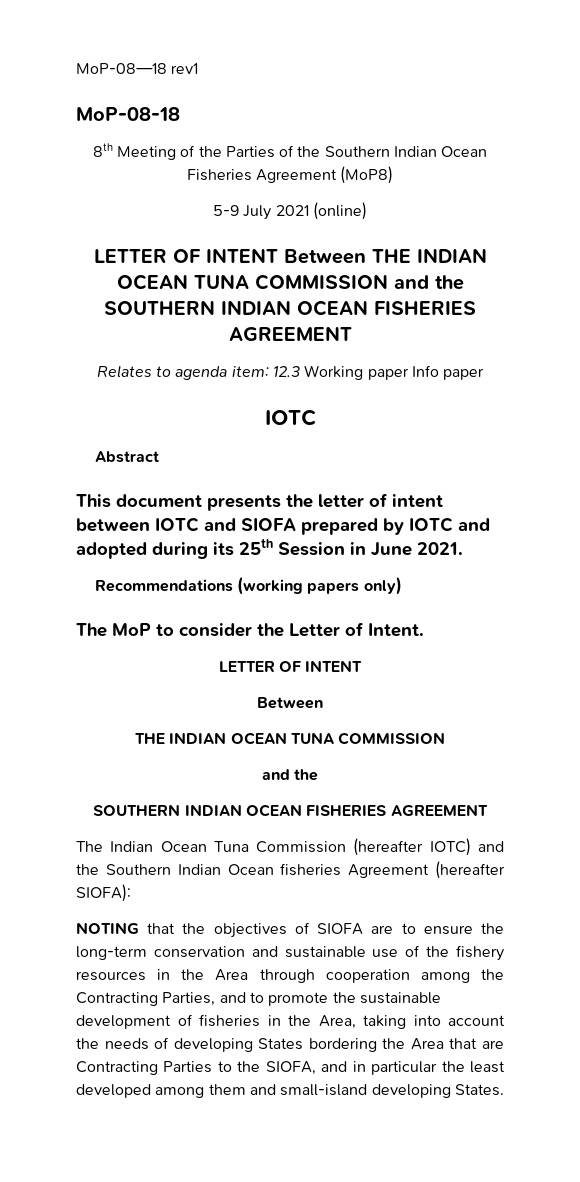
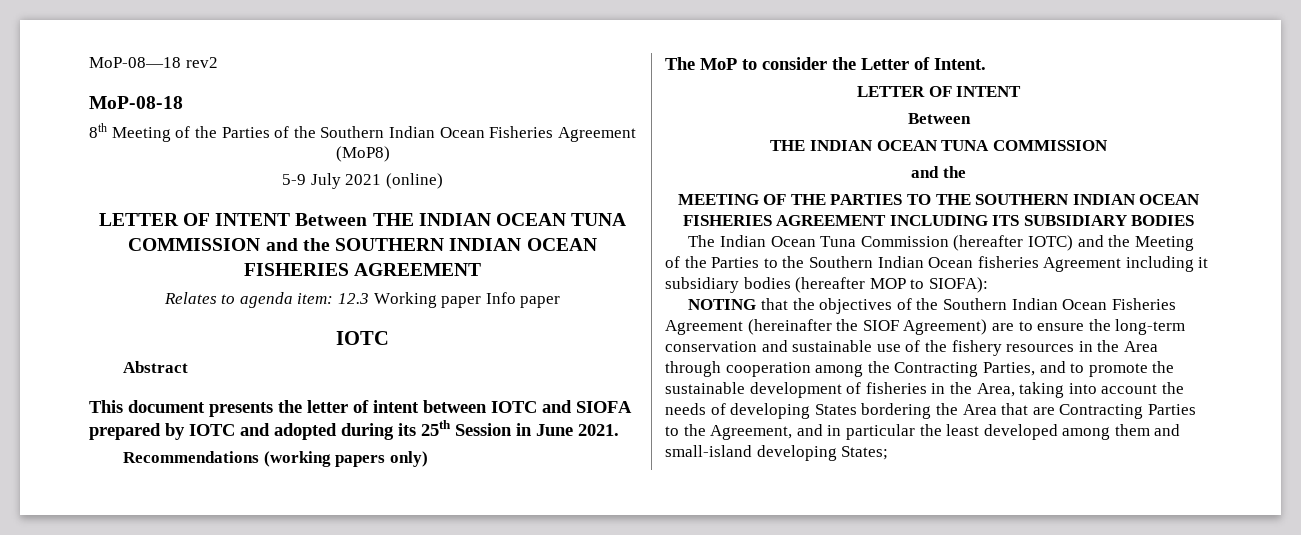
[171,63,199,74] rev1 -> [185,57,218,68] rev2
[93,804,488,817] SOUTHERN INDIAN OCEAN FISHERIES AGREEMENT -> [677,194,1201,205] [682,215,1195,226] MEETING OF THE PARTIES TO THE SOUTHERN INDIAN OCEAN FISHERIES AGREEMENT INCLUDING ITS SUBSIDIARY BODIES
(99, 869) none -> [1134,236,1194,251] [665,256,805,268] Meeting of the Parties to the
[435,861,505,879] (hereafter -> [1125,256,1209,272] [665,277,925,293] including it subsidiary bodies (hereafter MOP to
[317,923,364,935] SIOFA -> [916,298,1176,310] [665,319,988,335] the Southern Indian Ocean Fisheries Agreement (hereinafter the SIOF Agreement)
[265,1061,316,1075] SIOFA, -> [710,425,793,440] Agreement,
[454,1084,504,1096] States. -> [841,446,889,460] States;

